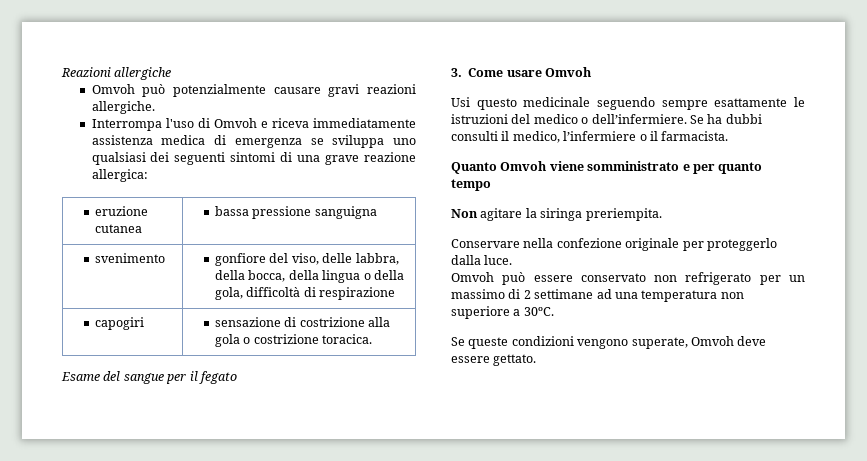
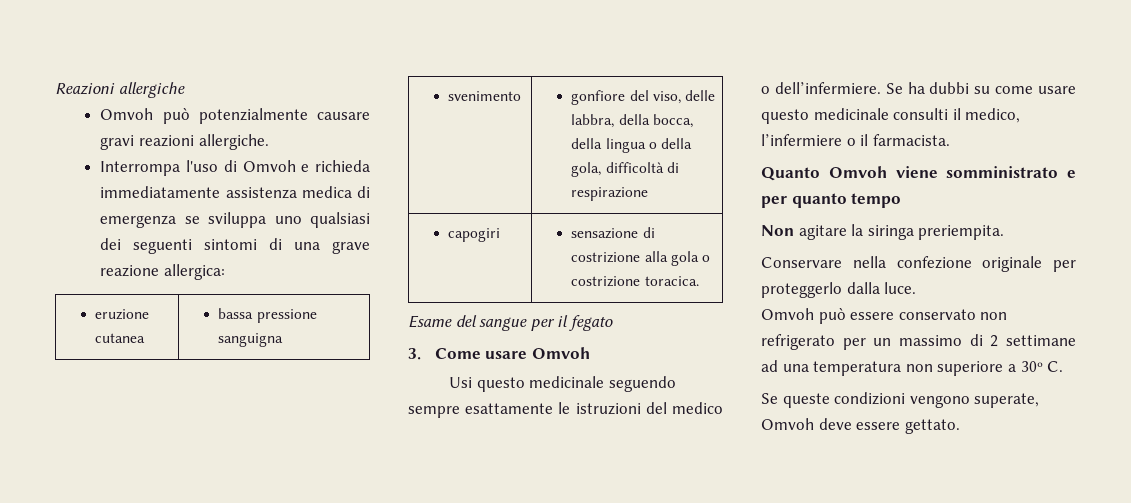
[271,118,309,128] riceva -> [315,160,370,172] richieda
(762, 119) none -> [974,86,1076,94] [761,108,889,124] su come usare questo medicinale
[523,307,554,316] 30ºC. -> [1020,361,1064,372] 30º C.

